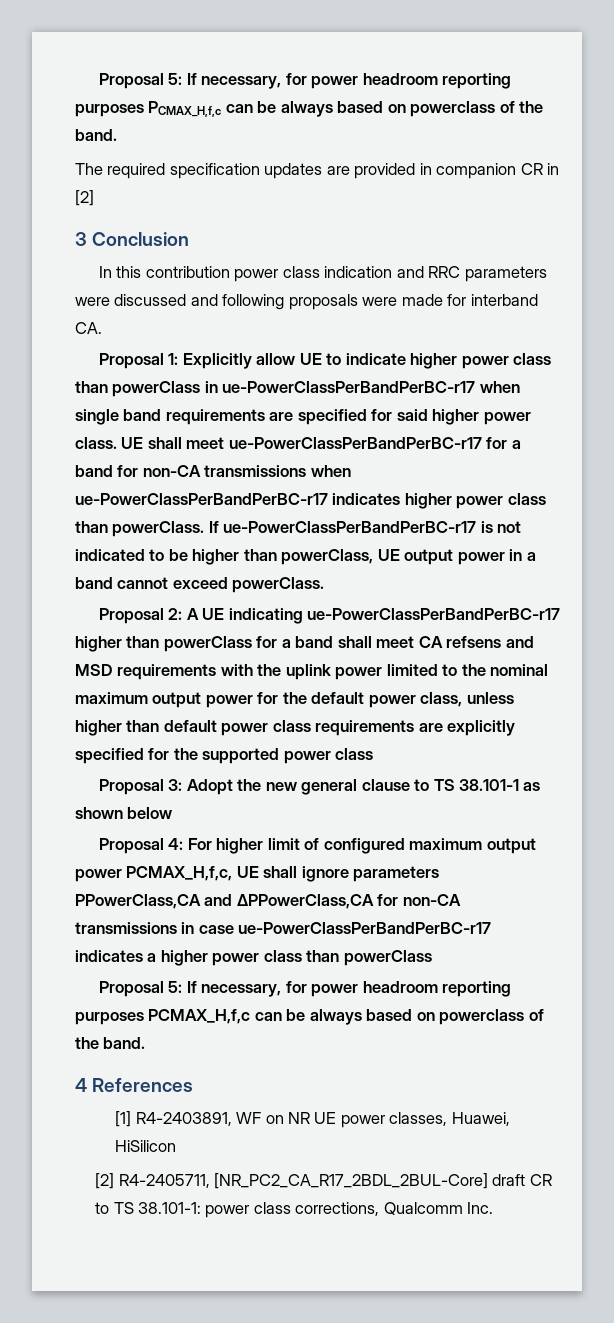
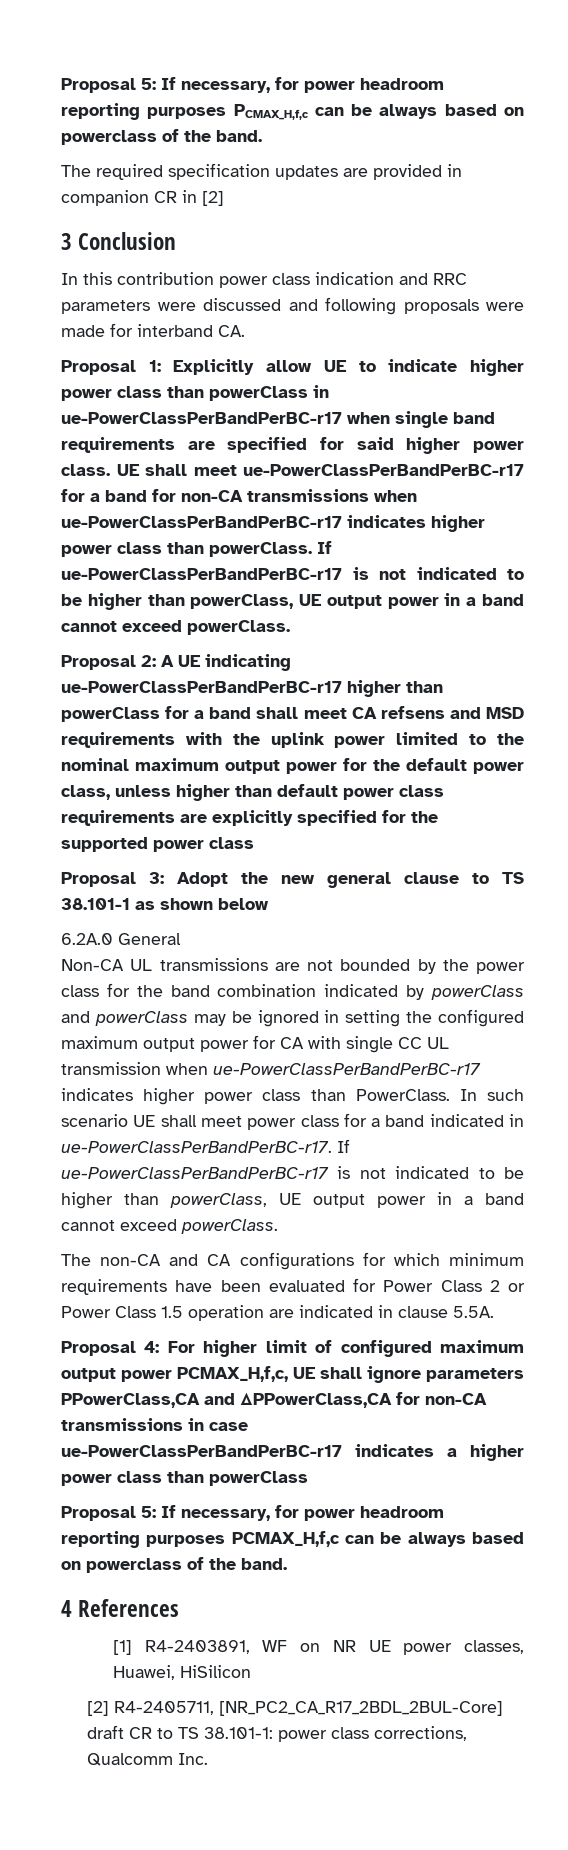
(173, 813) none -> [61,933,181,945] [61,958,525,974] [61,983,524,1000] [61,1009,524,1027] [61,1035,449,1053] [61,1062,481,1075] [61,1088,524,1105] [61,1113,524,1130] [61,1139,350,1153] [61,1166,524,1179] [61,1192,524,1209] [61,1219,278,1234] [61,1252,524,1270] [61,1278,525,1295] [61,1305,494,1321] // 6.2A.0 General // Non-CA UL transmissions are not bounded by the power class for the band combination indicated by powerClass and powerClass may be ignored in setting the configured maximum output power for CA with single CC UL transmission when ue-PowerClassPerBandPerBC-r17 indicates higher power class than PowerClass. In such scenario UE shall meet power class for a band indicated in ue-PowerClassPerBandPerBC-r17. If ue-PowerClassPerBandPerBC-r17 is not indicated to be higher than powerClass, UE output power in a band cannot exceed powerClass. // The non-CA and CA configurations for which minimum requirements have been evaluated for Power Class 2 or Power Class 1.5 operation are indicated in clause 5.5A.

